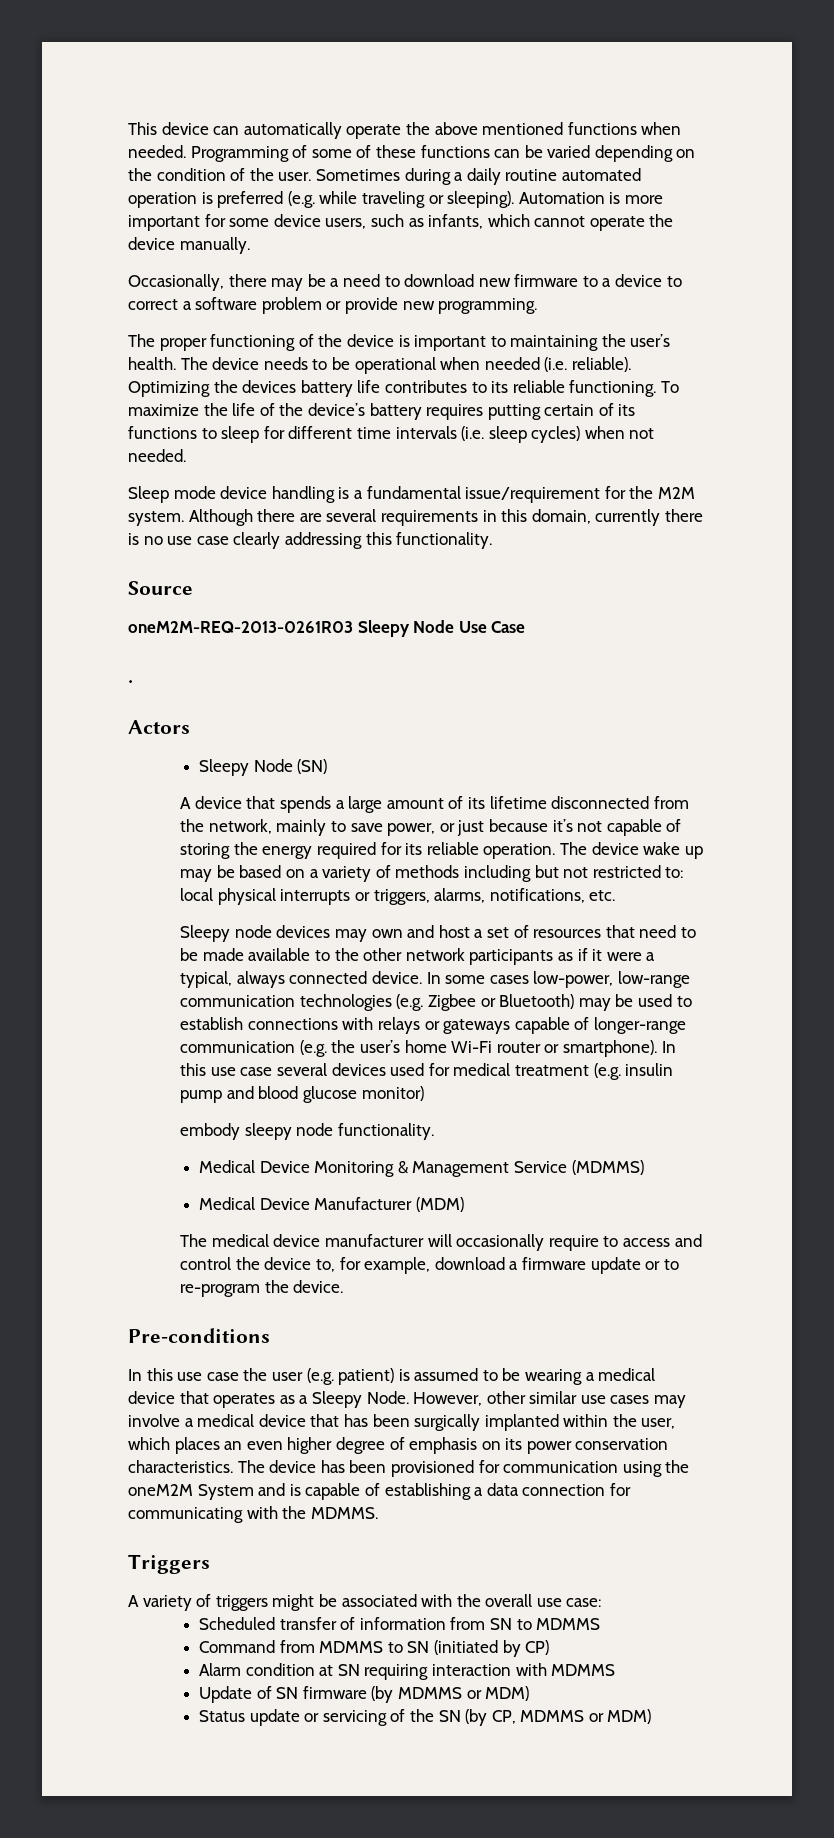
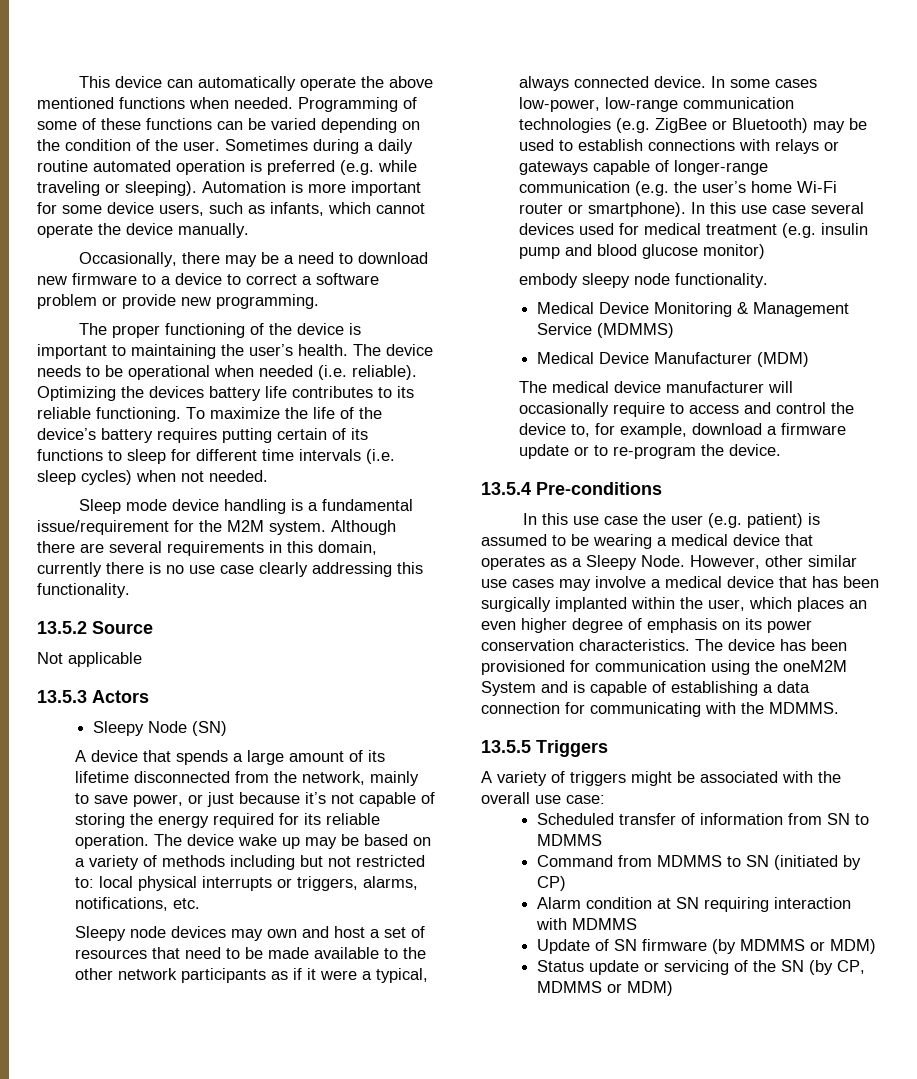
(493, 540) none -> [37,621,87,634] 13.5.2
[128,620,526,637] [128,680,133,683] oneM2M-REQ-2013-0261R03 Sleepy Node Use Case // . // -> [37,652,142,667] [37,690,87,703] Not applicable // 13.5.3
[428,994,477,1011] Zigbee -> [655,118,708,133] ZigBee
(344, 1286) none -> [481,482,531,495] 13.5.4
(378, 1513) none -> [481,740,531,753] 13.5.5

